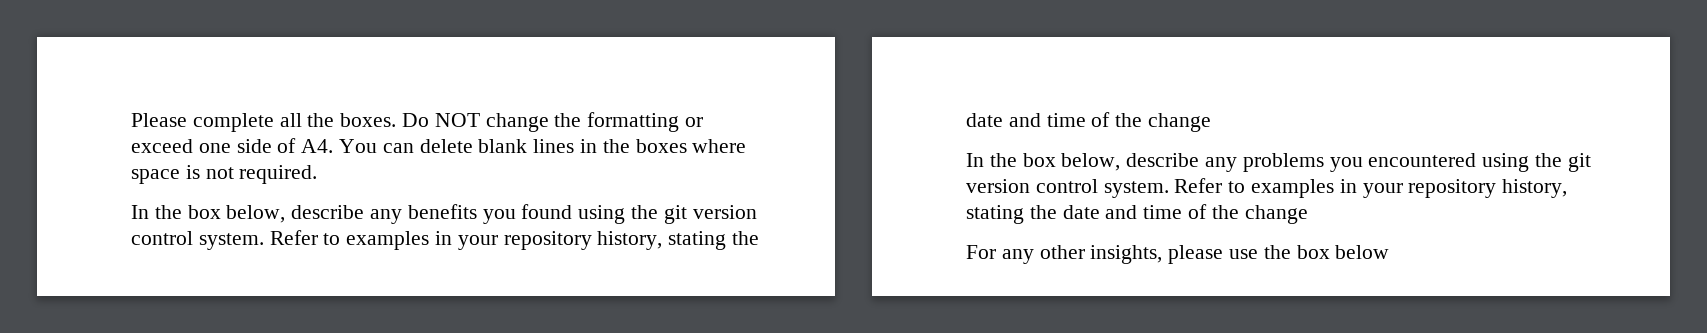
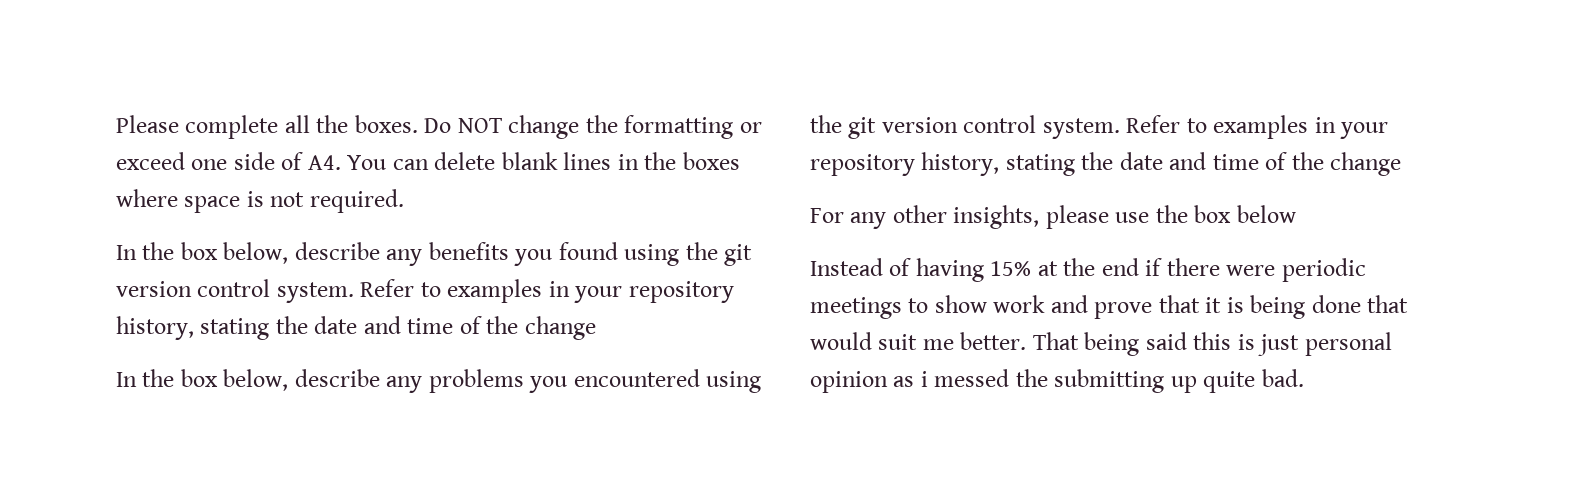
(1390, 252) none -> [810,258,1366,282] [810,295,1409,319] [810,332,1392,356] [810,369,1304,393] // Instead of having 15% at the end if there were periodic meetings to show work and prove that it is being done that would suit me better. That being said this is just personal opinion as i messed the submitting up quite bad.

